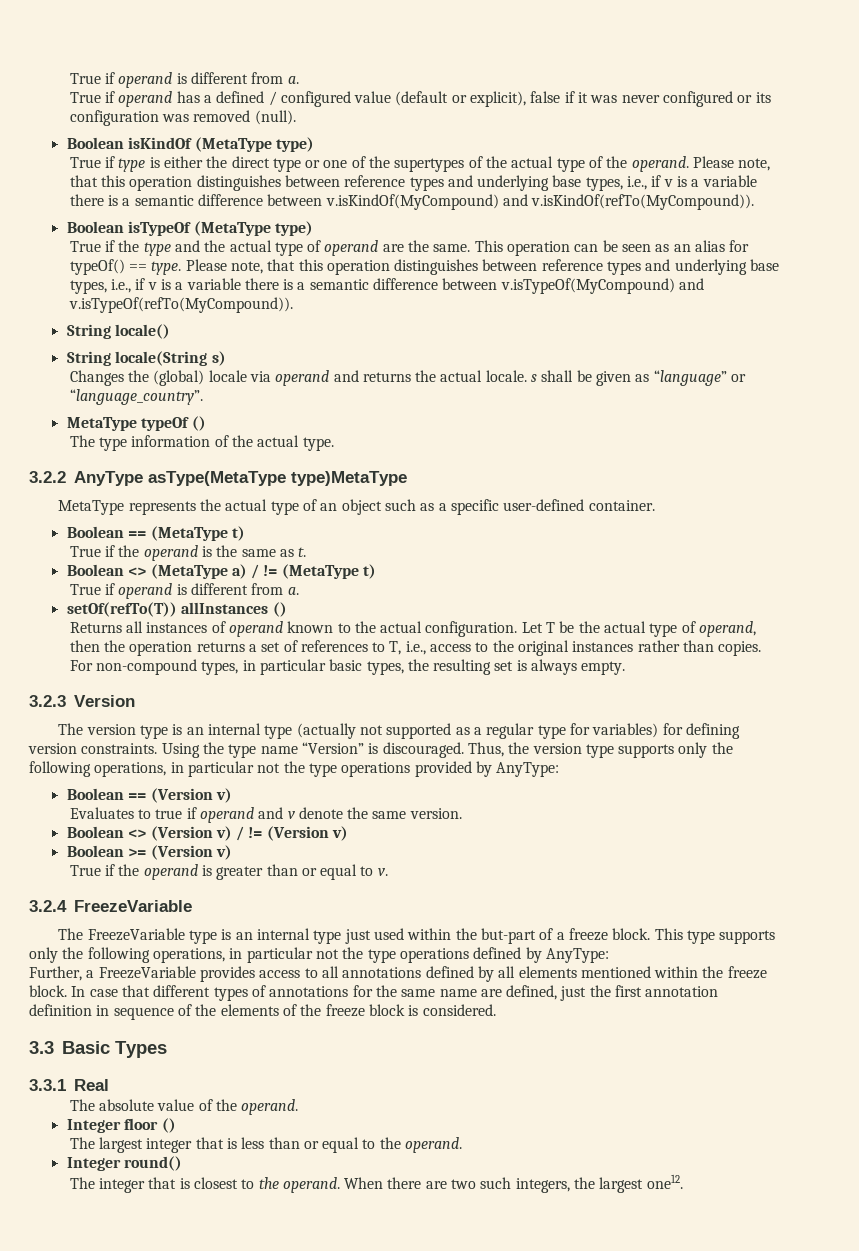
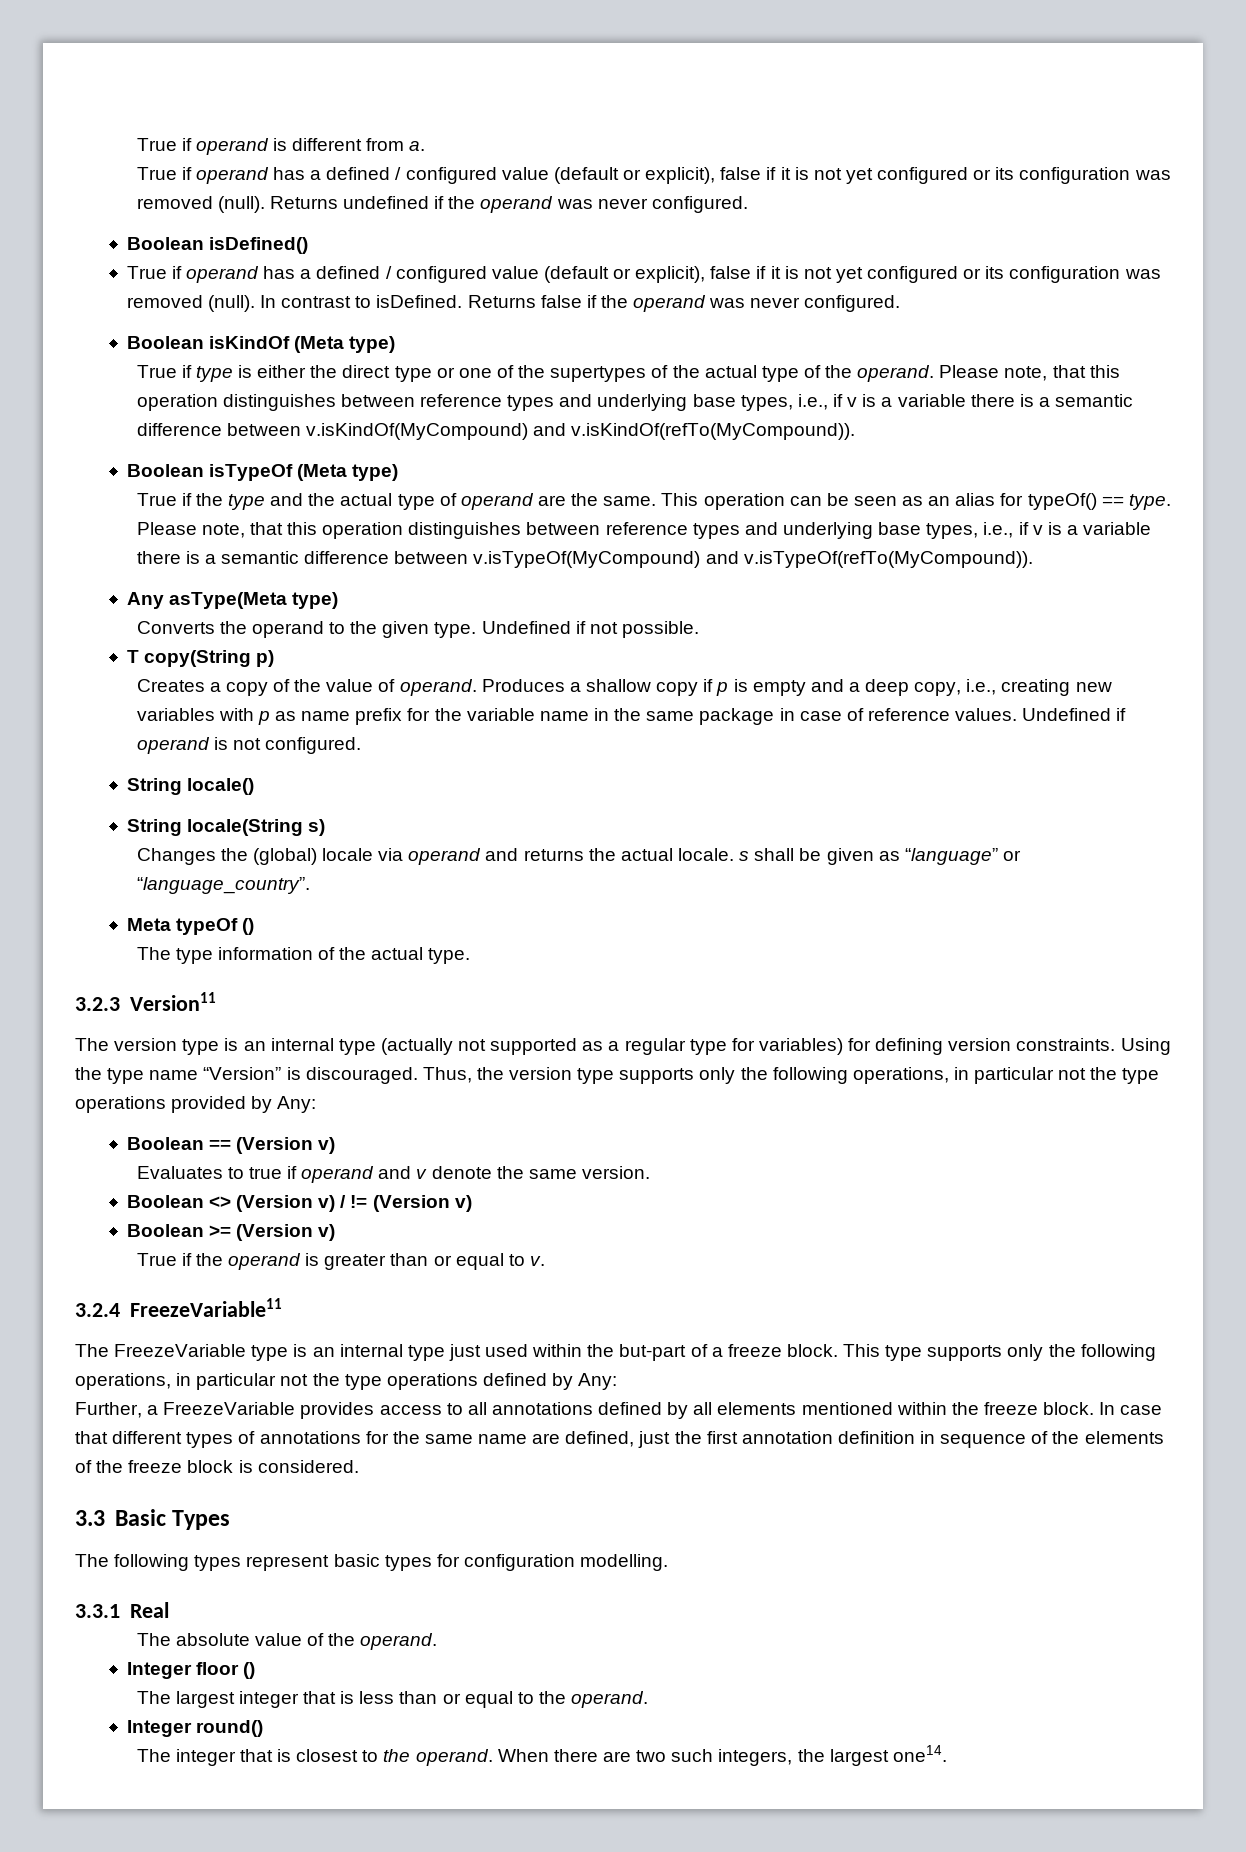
[590,91,771,107] [69,110,296,126] was never configured or its configuration was removed (null). -> [794,167,1171,184] [136,196,748,213] [126,237,308,254] [126,266,1161,283] [126,295,901,312] is not yet configured or its configuration was removed (null). Returns undefined if the operand was never configured. // Boolean isDefined() // True if operand has a defined / configured value (default or explicit), false if it is not yet configured or its configuration was removed (null). In contrast to isDefined. Returns false if the operand was never configured.
[194,137,272,152] (MetaType -> [294,336,345,353] (Meta
[193,221,271,236] (MetaType -> [297,464,348,481] (Meta
(293, 305) none -> [126,592,339,609] [136,621,699,638] [126,650,275,667] [136,679,1112,696] [136,708,1127,725] [136,737,362,754] // Any asType(Meta type) // Converts the operand to the given type. Undefined if not possible. // T copy(String p) // Creates a copy of the value of operand. Produces a shallow copy if p is empty and a deep copy, i.e., creating new variables with p as name prefix for the variable name in the same package in case of reference values. Undefined if operand is not configured.
[66,417,137,431] MetaType -> [126,918,171,931] Meta
[29,471,407,486] [58,499,655,515] [66,526,245,541] [69,545,307,561] [66,564,377,579] [69,583,299,599] [66,602,287,617] [69,621,757,637] [69,640,762,656] [69,659,626,675] [29,695,135,707] 3.2.2 AnyType asType(MetaType type)MetaType // MetaType represents the actual type of an object such as a specific user-defined container. // Boolean == (MetaType t) // True if the operand is the same as t. // Boolean <> (MetaType a) / != (MetaType t) // True if operand is different from a. // setOf(refTo(T)) allInstances () // Returns all instances of operand known to the actual configuration. Let T be the actual type of operand, then the operation returns a set of references to T, i.e., access to the original instances rather than copies. For non-compound types, in particular basic types, the resulting set is always empty. // 3.2.3 Version -> [75,992,216,1011] 3.2.3 Version11
[496,762,560,777] AnyType: -> [277,1096,317,1113] Any:
[74,900,192,912] FreezeVariable -> [129,1298,282,1317] FreezeVariable11
[545,948,609,963] AnyType: -> [578,1373,618,1390] Any:
(167, 1049) none -> [75,1554,669,1571] // The following types represent basic types for configuration modelling.
[646,1174,683,1189] one12. -> [892,1745,947,1762] one14.

